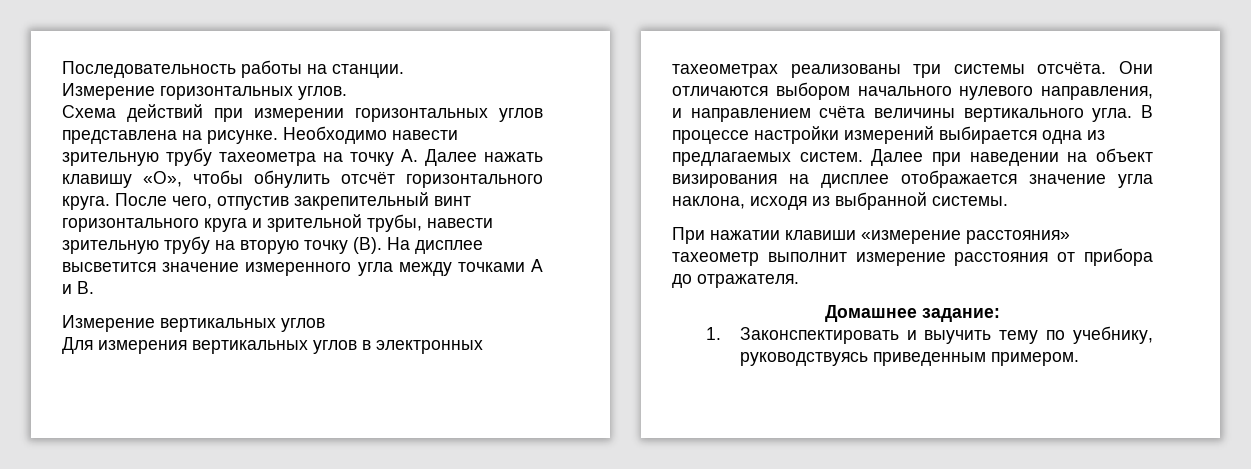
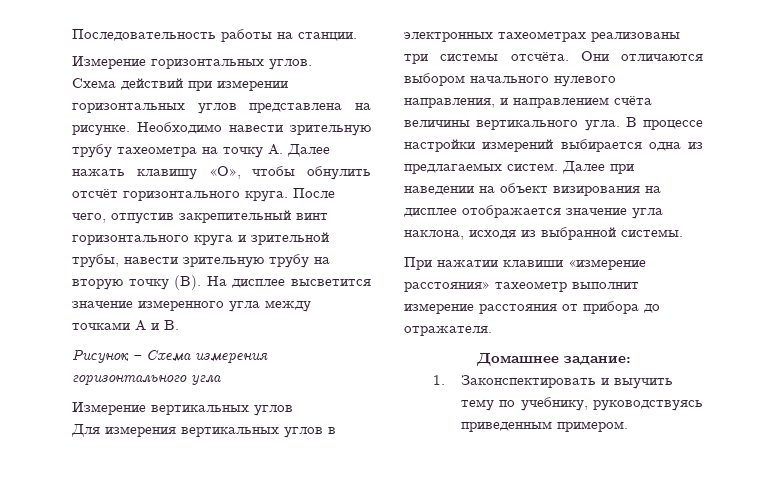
(94, 287) none -> [72,349,268,364] [72,375,221,386] // Рисунок – Схема измерения горизонтального угла

